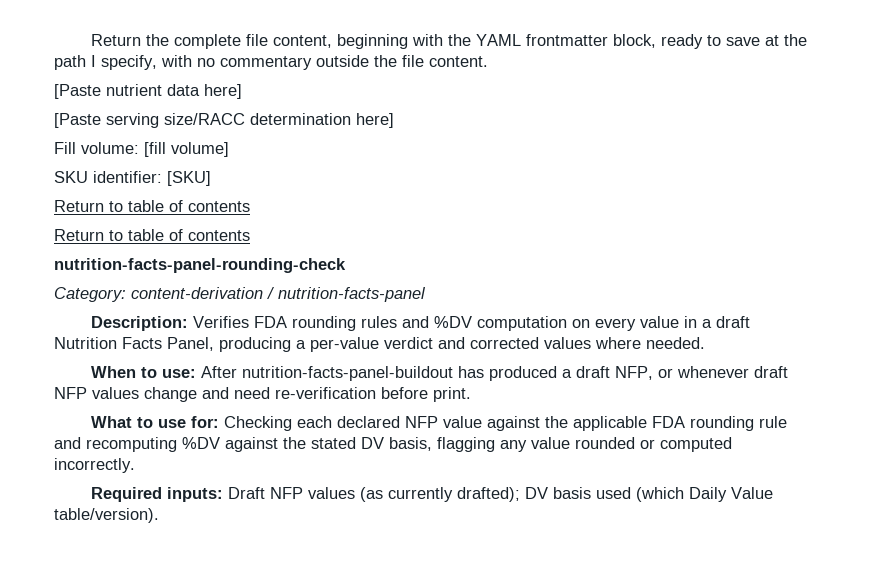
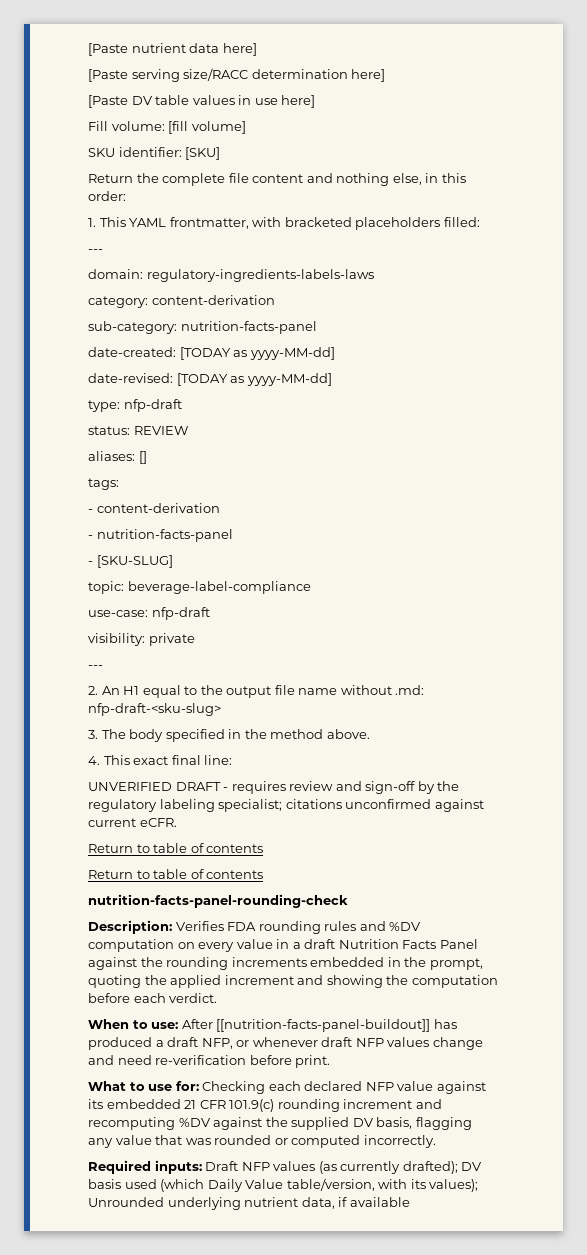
[90,34,807,49] [54,55,488,70] Return the complete file content, beginning with the YAML frontmatter block, ready to save at the path I specify, with no commentary outside the file content. // -> (88, 49) none
(394, 120) none -> [88,95,316,108] // [Paste DV table values in use here]
(211, 178) none -> [88,173,466,186] [88,191,126,201] [88,217,480,230] [88,249,103,253] [88,269,374,282] [88,295,275,308] [88,321,317,334] [88,347,335,360] [88,373,332,386] [88,399,182,412] [88,426,188,435] [88,451,147,464] [88,478,119,490] [88,503,220,513] [88,529,233,542] [88,555,173,568] [88,581,311,594] [88,607,210,620] [88,633,195,646] [88,665,103,669] [88,685,425,698] [88,703,221,716] [88,729,370,742] [88,755,233,765] [88,781,460,794] [88,799,484,812] [88,818,177,827] // Return the complete file content and nothing else, in this order: // 1. This YAML frontmatter, with bracketed placeholders filled: // --- // domain: regulatory-ingredients-labels-laws // category: content-derivation // sub-category: nutrition-facts-panel // date-created: [TODAY as yyyy-MM-dd] // date-revised: [TODAY as yyyy-MM-dd] // type: nfp-draft // status: REVIEW // aliases: [] // tags: // - content-derivation // - nutrition-facts-panel // - [SKU-SLUG] // topic: beverage-label-compliance // use-case: nfp-draft // visibility: private // --- // 2. An H1 equal to the output file name without .md: nfp-draft-<sku-slug> // 3. The body specified in the method above. // 4. This exact final line: // UNVERIFIED DRAFT - requires review and sign-off by the regulatory labeling specialist; citations unconfirmed against current eCFR.
[54,287,426,302] // Category: content-derivation / nutrition-facts-panel -> (348, 901) none
[167,337,705,352] Panel, producing a per-value verdict and corrected values where needed. -> [439,939,478,949] [88,957,483,970] [88,975,498,988] [88,993,218,1003] Panel against the rounding increments embedded in the prompt, quoting the applied increment and showing the computation before each verdict.
[241,366,453,381] nutrition-facts-panel-buildout -> [216,1019,431,1032] [[nutrition-facts-panel-buildout]]
[544,416,787,431] the applicable FDA rounding rule -> [88,1099,413,1112] its embedded 21 CFR 101.9(c) rounding increment
[311,437,356,449] stated -> [291,1117,350,1130] supplied
(570, 443) none -> [155,1135,211,1145] that was
[54,508,159,523] table/version). -> [286,1178,479,1192] [88,1197,410,1210] table/version, with its values); Unrounded underlying nutrient data, if available

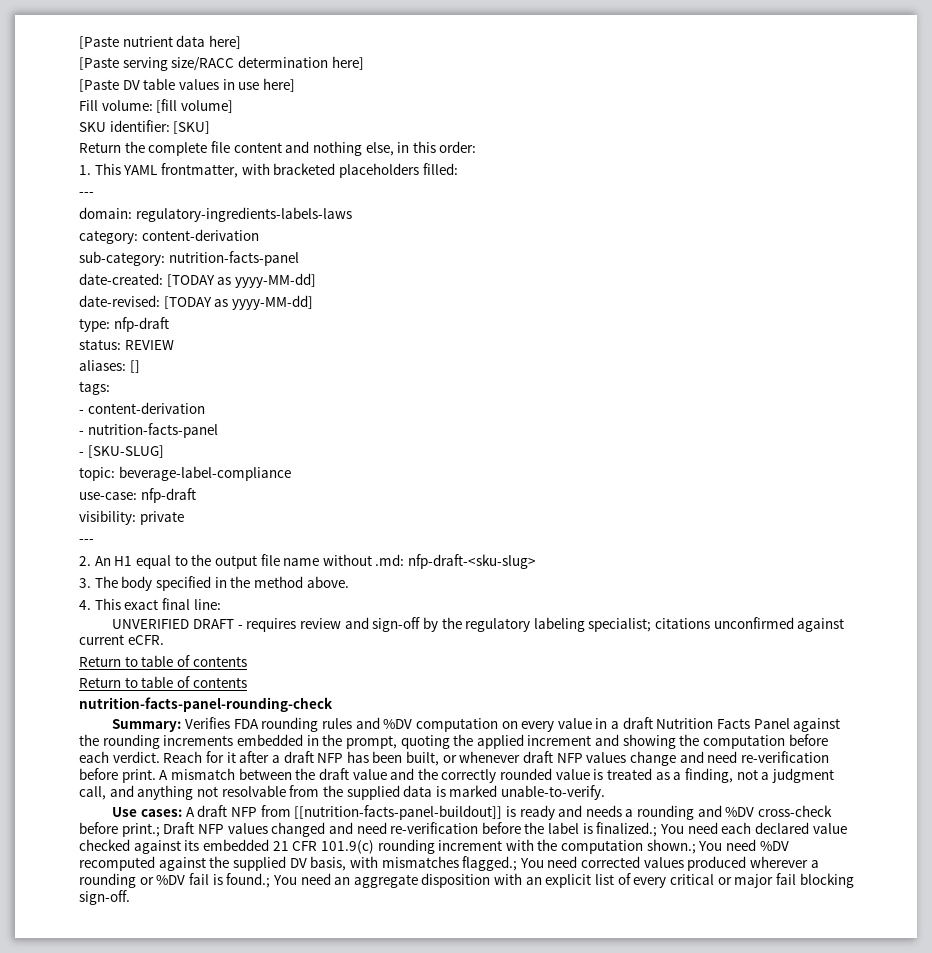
[88,920,172,934] Description: -> [112,719,182,732] Summary:
[88,1019,457,1032] [88,1037,233,1050] // When to use: After [[nutrition-facts-panel-buildout]] has produced a draft NFP, -> [163,751,440,766] Reach for it after a draft NFP has been built,
[88,1081,434,1094] // What to use for: Checking each declared NFP value -> [159,768,834,783] [79,785,606,800] [112,805,833,820] [79,822,847,837] [79,839,130,851] A mismatch between the draft value and the correctly rounded value is treated as a finding, not a judgment call, and anything not resolvable from the supplied data is marked unable-to-verify. // Use cases: A draft NFP from [[nutrition-facts-panel-buildout]] is ready and needs a rounding and %DV cross-check before print.; Draft NFP values changed and need re-verification before the label is finalized.; You need each declared value checked
[415,1099,442,1109] [88,1117,211,1130] and recomputing %DV -> [505,839,789,854] [79,856,155,871] with the computation shown.; You need %DV recomputed
[415,1117,472,1130] [88,1135,436,1148] [88,1160,483,1174] [88,1178,479,1192] [88,1197,410,1210] flagging any value that was rounded or computed incorrectly. // Required inputs: Draft NFP values (as currently drafted); DV basis used (which Daily Value table/version, with its values); Unrounded underlying nutrient data, if available -> [349,856,819,871] [79,873,854,888] [79,890,130,905] with mismatches flagged.; You need corrected values produced wherever a rounding or %DV fail is found.; You need an aggregate disposition with an explicit list of every critical or major fail blocking sign-off.

